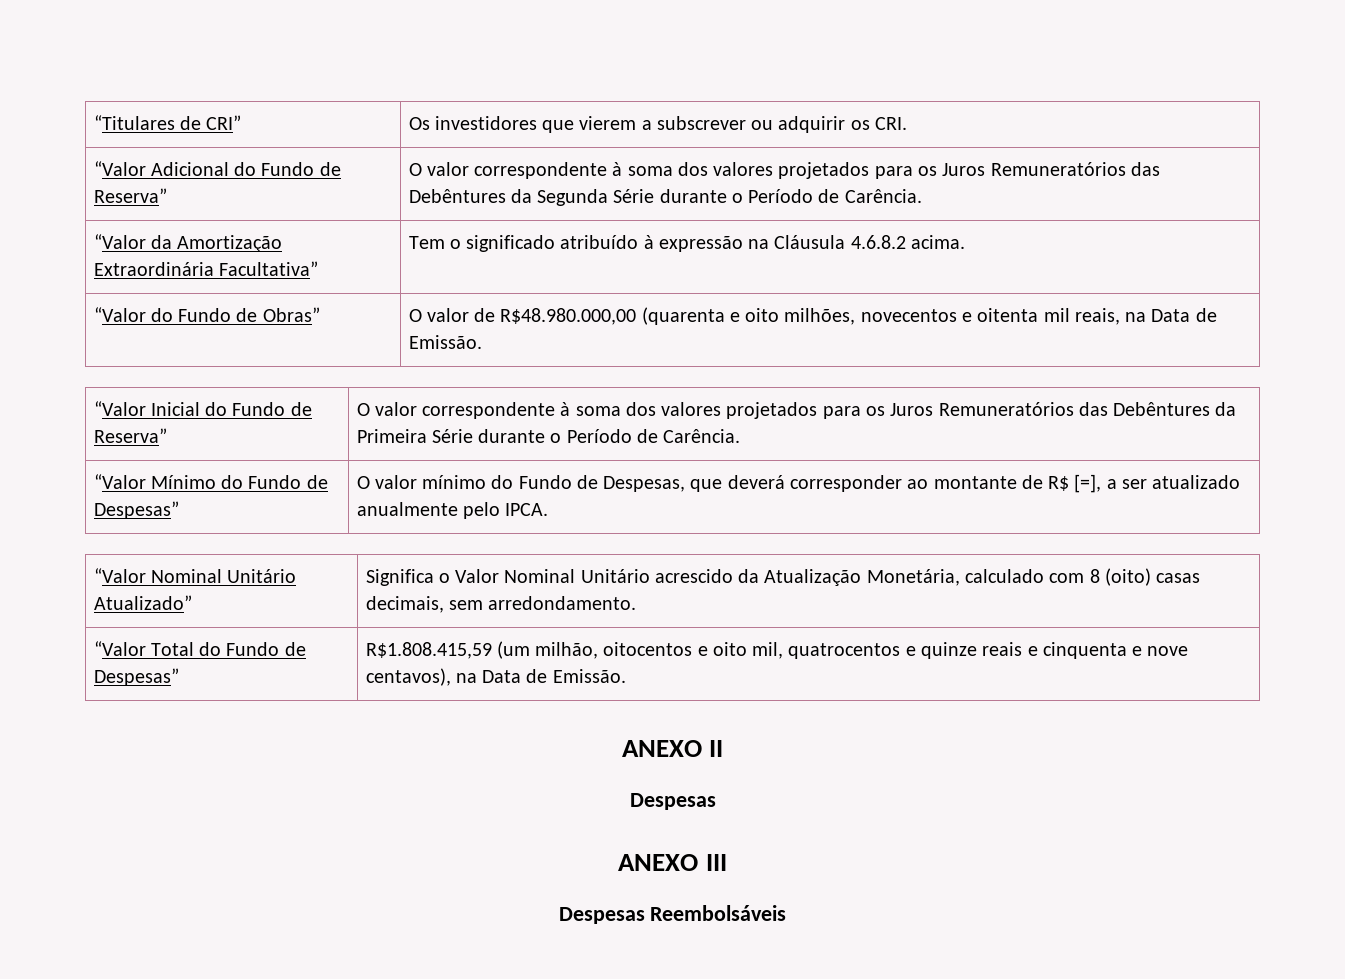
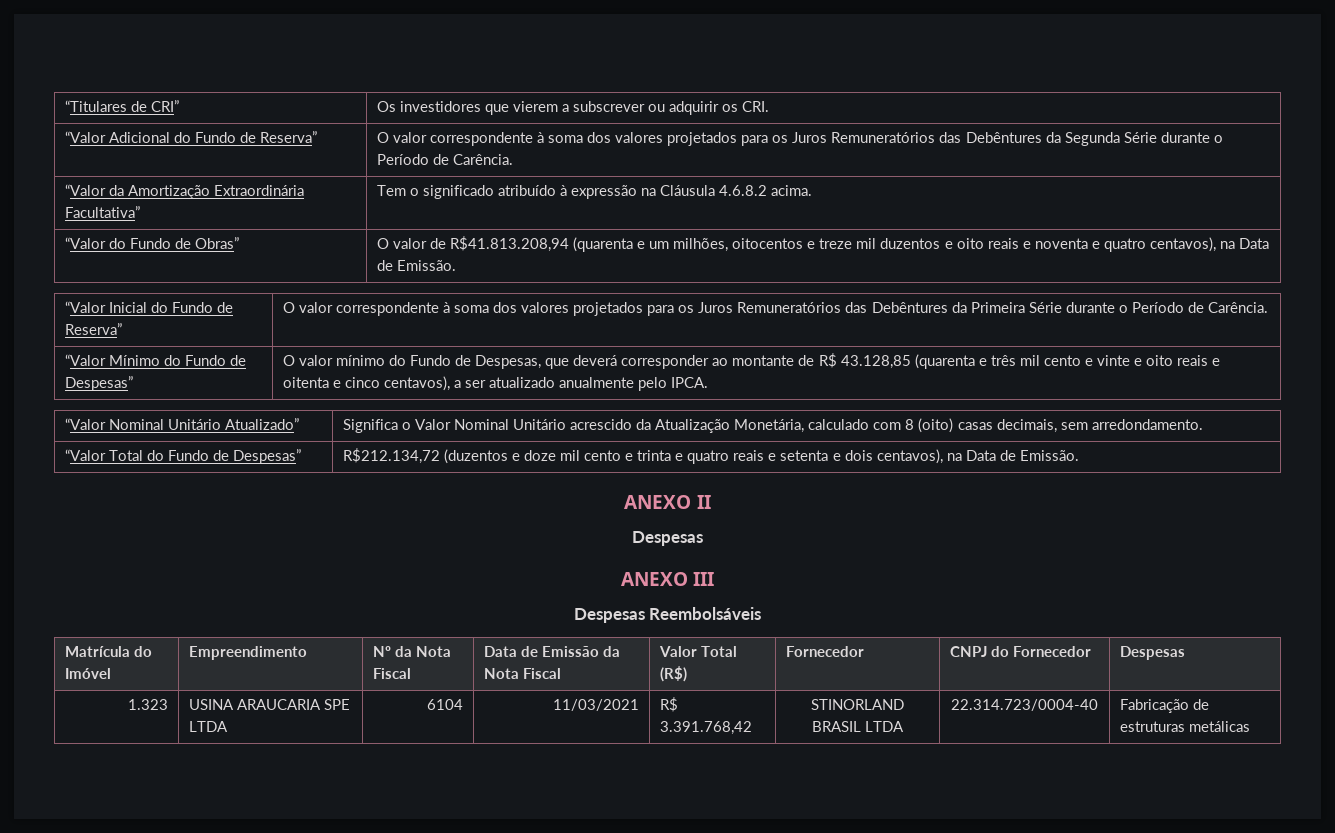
[500,307,1120,325] R$48.980.000,00 (quarenta e oito milhões, novecentos e oitenta mil reais, -> [450,236,1216,252] R$41.813.208,94 (quarenta e um milhões, oitocentos e treze mil duzentos e oito reais e noventa e quatro centavos),
[1074,474,1102,493] [=], -> [840,354,1221,369] [282,376,451,391] 43.128,85 (quarenta e três mil cento e vinte e oito reais e oitenta e cinco centavos),
[365,641,1189,659] R$1.808.415,59 (um milhão, oitocentos e oito mil, quatrocentos e quinze reais e cinquenta e nove -> [342,448,873,464] R$212.134,72 (duzentos e doze mil cento e trinta e quatro reais e setenta e dois
(787, 913) none -> [64,646,152,657] [64,668,111,679] [188,646,307,660] [372,646,451,657] [372,668,411,679] [483,646,621,657] [483,668,561,679] [658,646,737,657] [659,666,687,682] [785,646,864,657] [949,646,1091,657] [1119,646,1185,660] [128,699,169,710] [188,699,350,710] [188,721,228,732] [427,699,464,710] [553,699,640,711] [659,697,678,712] [659,721,752,735] [811,699,904,710] [811,721,905,732] [951,699,1098,711] [1119,699,1209,713] [1119,721,1250,732] // Matrícula do Imóvel | Empreendimento | Nº da Nota Fiscal | Data de Emissão da Nota Fiscal | Valor Total (R$) | Fornecedor | CNPJ do Fornecedor | Despesas // 1.323 | USINA ARAUCARIA SPE LTDA | 6104 | 11/03/2021 | R$ 3.391.768,42 | STINORLAND BRASIL LTDA | 22.314.723/0004-40 | Fabricação de estruturas metálicas

